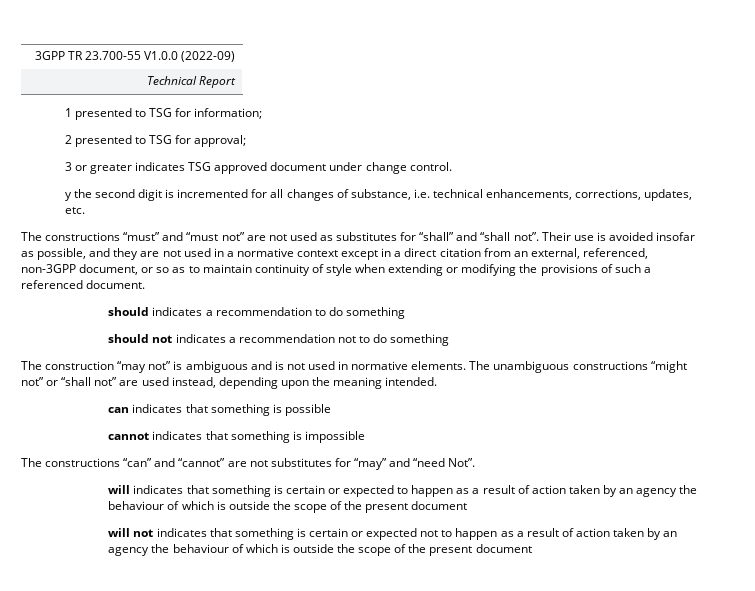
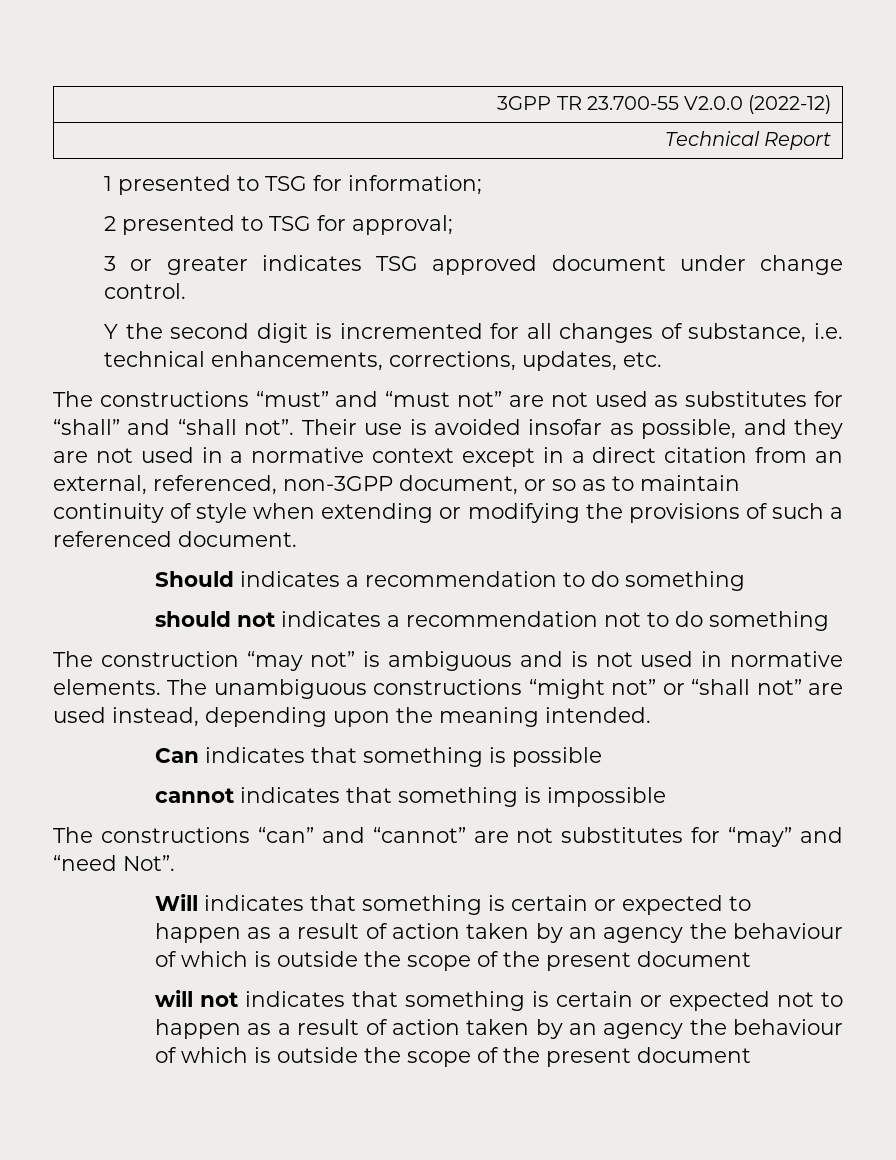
[143,51,235,62] V1.0.0 (2022-09) -> [684,95,832,114] V2.0.0 (2022-12)
[64,192,72,201] y -> [104,324,119,339] Y
[108,307,150,316] should -> [155,571,235,587] Should
[108,407,130,413] can -> [155,748,200,763] Can
[108,485,131,494] will -> [155,894,199,911] Will

